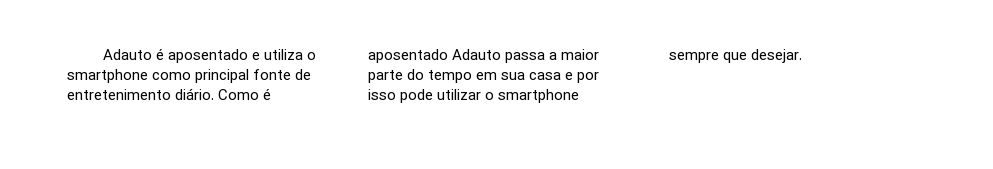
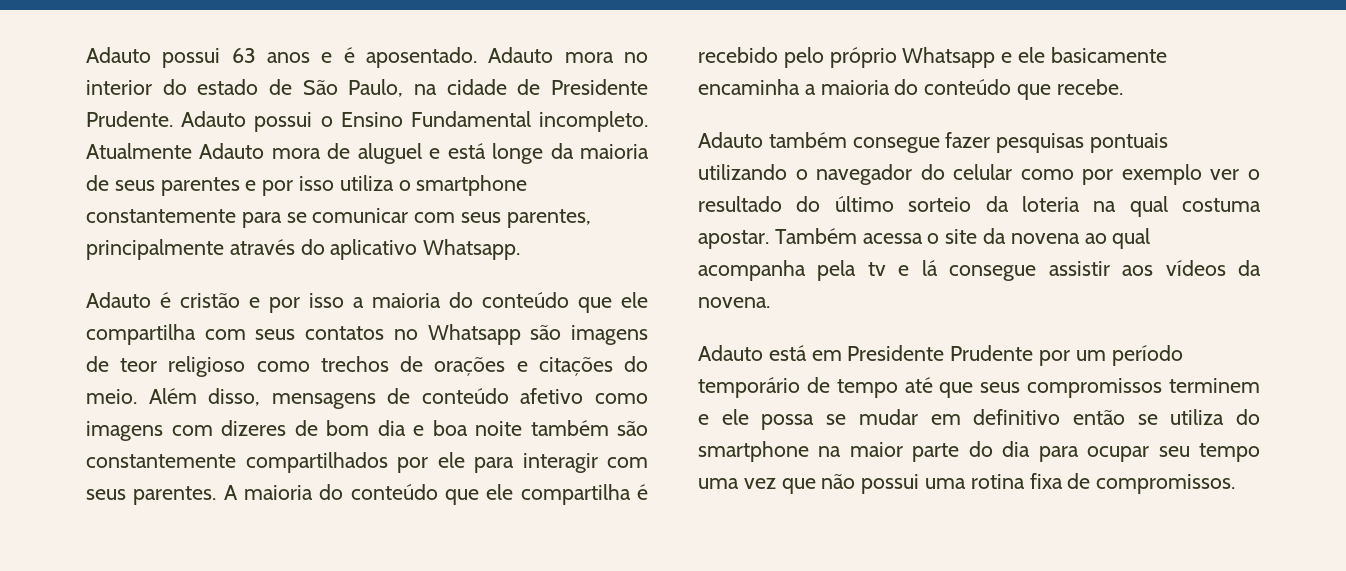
[102,48,317,63] [67,69,312,83] [67,88,272,100] [368,49,600,63] [368,69,600,83] [368,89,580,103] [669,49,803,63] Adauto é aposentado e utiliza o smartphone como principal fonte de entretenimento diário. Como é aposentado Adauto passa a maior parte do tempo em sua casa e por isso pode utilizar o smartphone sempre que desejar. -> [86,47,648,68] [86,79,648,97] [86,111,648,132] [86,143,649,164] [86,175,528,196] [86,208,591,228] [86,239,521,260] [86,292,648,313] [86,324,648,345] [86,356,648,377] [86,388,648,409] [86,420,648,441] [86,452,648,473] [86,484,648,505] [698,47,1167,68] [698,79,1123,100] [698,132,1169,153] [698,164,1260,185] [698,196,1261,217] [698,228,1151,249] [698,260,1261,281] [698,297,770,308] [698,345,1183,366] [698,377,1260,398] [698,409,1260,430] [698,441,1260,462] [698,473,1236,494] Adauto possui 63 anos e é aposentado. Adauto mora no interior do estado de São Paulo, na cidade de Presidente Prudente. Adauto possui o Ensino Fundamental incompleto. Atualmente Adauto mora de aluguel e está longe da maioria de seus parentes e por isso utiliza o smartphone constantemente para se comunicar com seus parentes, principalmente através do aplicativo Whatsapp. // Adauto é cristão e por isso a maioria do conteúdo que ele compartilha com seus contatos no Whatsapp são imagens de teor religioso como trechos de orações e citações do meio. Além disso, mensagens de conteúdo afetivo como imagens com dizeres de bom dia e boa noite também são constantemente compartilhados por ele para interagir com seus parentes. A maioria do conteúdo que ele compartilha é recebido pelo próprio Whatsapp e ele basicamente encaminha a maioria do conteúdo que recebe. // Adauto também consegue fazer pesquisas pontuais utilizando o navegador do celular como por exemplo ver o resultado do último sorteio da loteria na qual costuma apostar. Também acessa o site da novena ao qual acompanha pela tv e lá consegue assistir aos vídeos da novena. // Adauto está em Presidente Prudente por um período temporário de tempo até que seus compromissos terminem e ele possa se mudar em definitivo então se utiliza do smartphone na maior parte do dia para ocupar seu tempo uma vez que não possui uma rotina fixa de compromissos.

